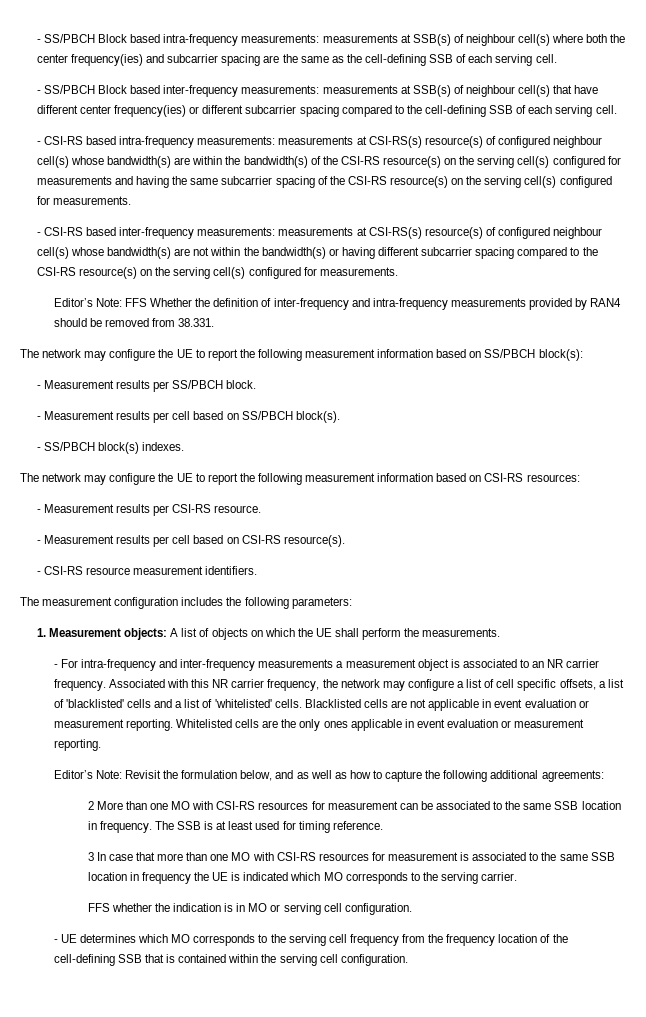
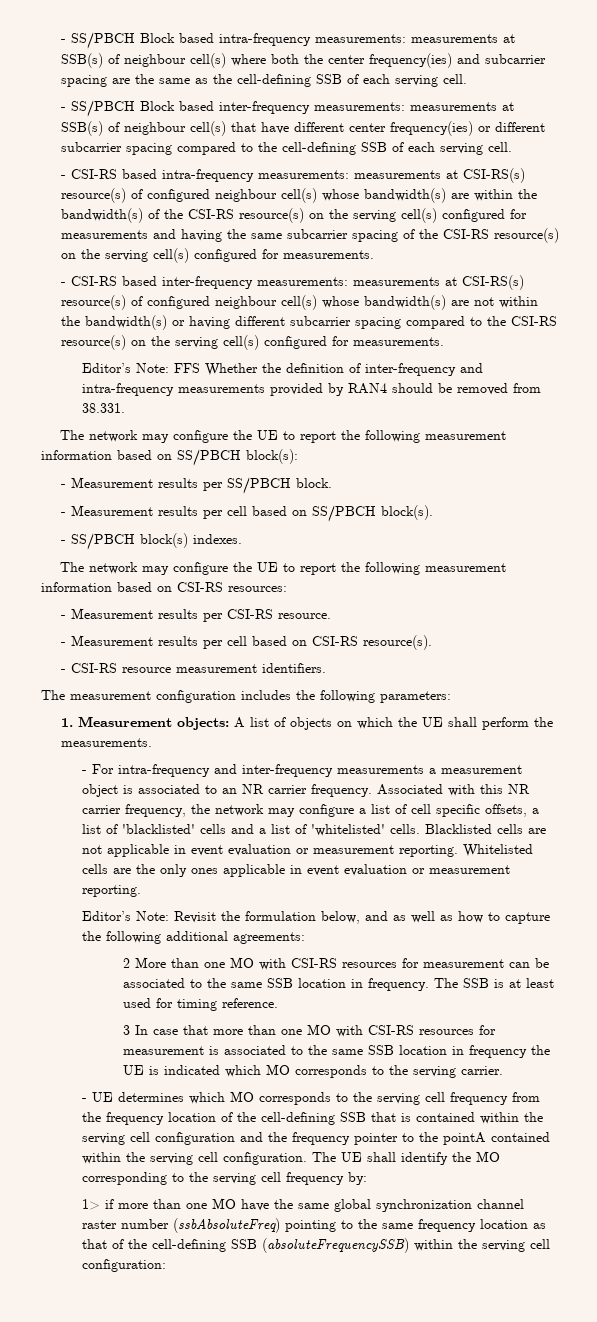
[87,903,412,915] // FFS whether the indication is in MO or serving cell configuration. -> (503, 1070) none
[340,954,408,966] configuration. -> [154,1132,550,1145] [81,1151,500,1165] [81,1172,367,1185] [81,1198,524,1212] [81,1218,546,1233] [81,1238,550,1253] [81,1259,166,1272] configuration and the frequency pointer to the pointA contained within the serving cell configuration. The UE shall identify the MO corresponding to the serving cell frequency by: // 1> if more than one MO have the same global synchronization channel raster number (ssbAbsoluteFreq) pointing to the same frequency location as that of the cell-defining SSB (absoluteFrequencySSB) within the serving cell configuration:

